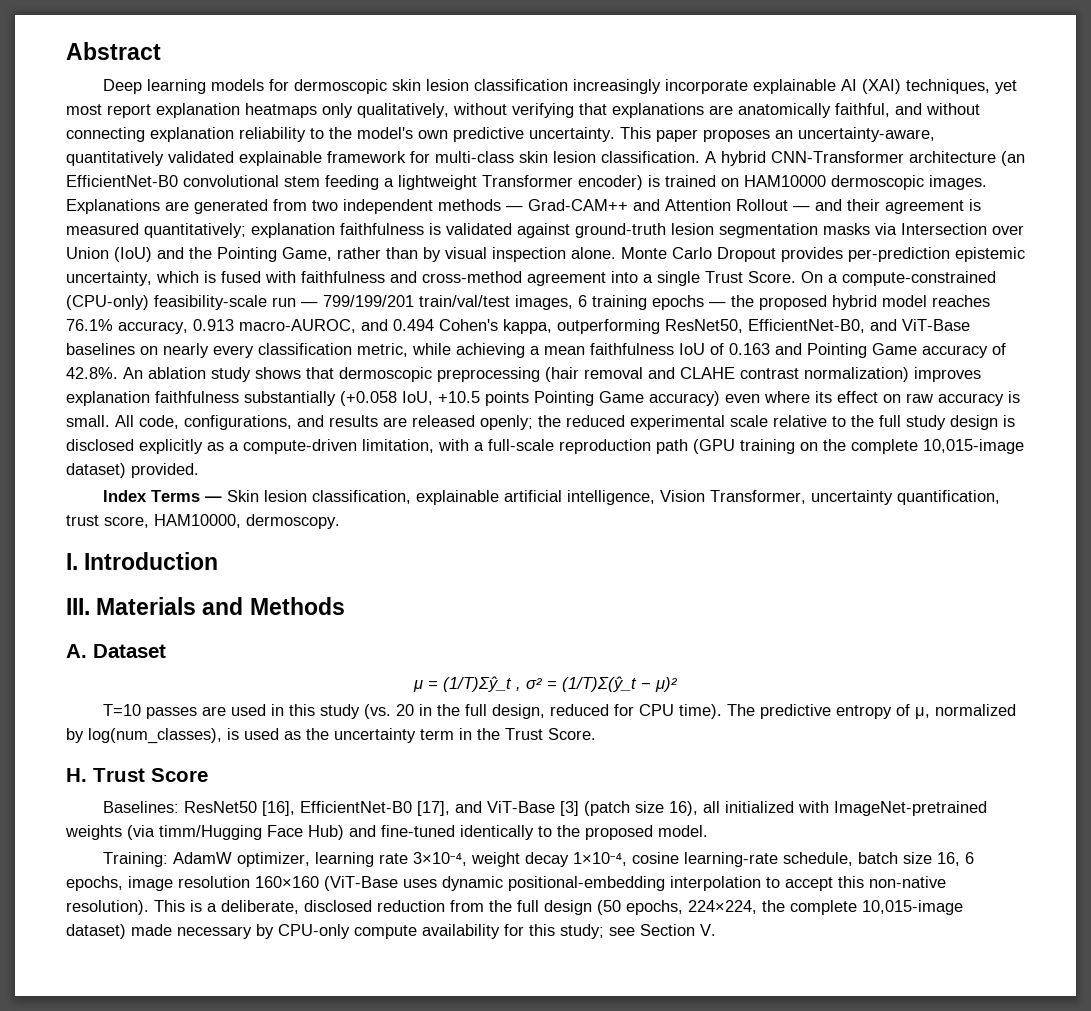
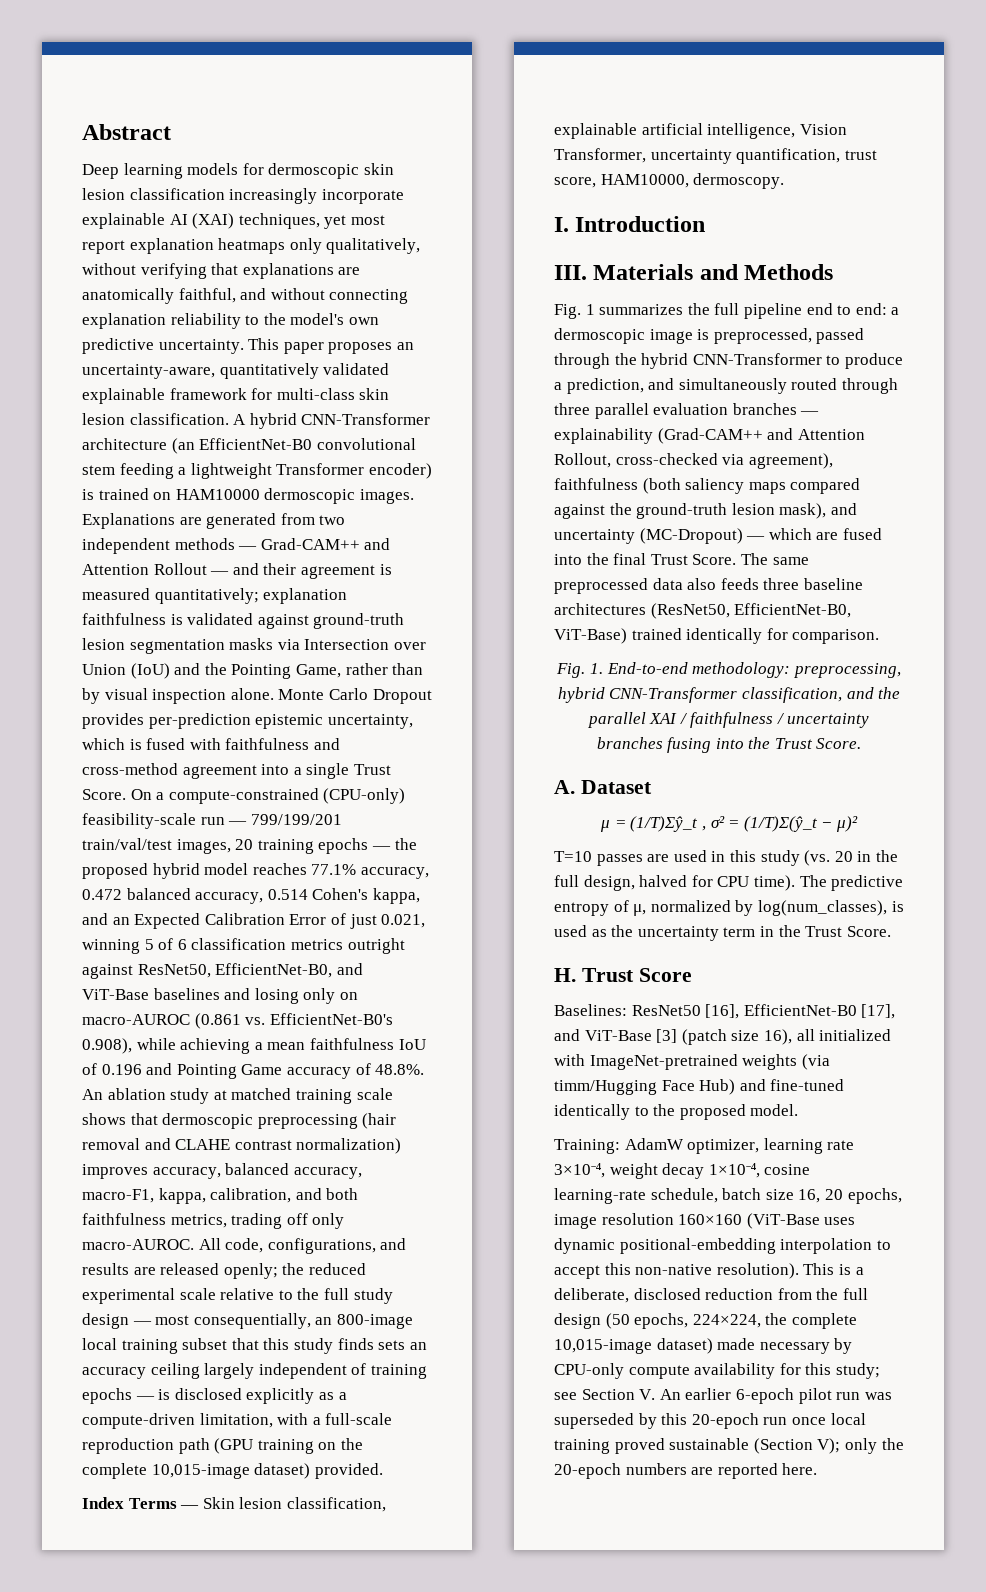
[578,295,587,307] 6 -> [235,839,254,850] 20
[66,319,660,334] 76.1% accuracy, 0.913 macro-AUROC, and 0.494 Cohen's kappa, outperforming -> [311,864,429,879] [82,888,420,904] [82,913,426,929] [82,938,405,954] [82,964,133,979] 77.1% accuracy, 0.472 balanced accuracy, 0.514 Cohen's kappa, and an Expected Calibration Error of just 0.021, winning 5 of 6 classification metrics outright against
[140,343,408,358] on nearly every classification metric, -> [224,988,358,1004] [82,1013,393,1029] [82,1038,132,1054] and losing only on macro-AUROC (0.861 vs. EfficientNet-B0's 0.908),
[729,343,770,355] 0.163 -> [101,1064,142,1075] 0.196
[66,367,118,379] 42.8%. -> [375,1064,425,1075] 48.8%.
(251, 374) none -> [213,1088,393,1104] at matched training scale
[66,391,1020,406] [66,415,110,427] explanation faithfulness substantially (+0.058 IoU, +10.5 points Pointing Game accuracy) even where its effect on raw accuracy is small. -> [152,1163,362,1179] [82,1188,359,1204] [82,1213,345,1229] [82,1239,194,1250] accuracy, balanced accuracy, macro-F1, kappa, calibration, and both faithfulness metrics, trading off only macro-AUROC.
(998, 422) none -> [132,1313,413,1329] [82,1338,427,1354] [82,1363,427,1379] [82,1388,155,1404] — most consequentially, an 800-image local training subset that this study finds sets an accuracy ceiling largely independent of training epochs —
(345, 606) none -> [554,303,900,319] [554,328,865,344] [554,353,903,369] [554,378,898,394] [554,403,820,419] [554,428,865,444] [554,453,833,469] [554,478,861,494] [554,503,857,519] [554,528,882,544] [554,553,809,565] [554,578,863,594] [554,603,852,619] [554,628,880,644] [556,662,901,678] [557,687,901,703] [587,712,870,728] [596,737,862,753] // Fig. 1 summarizes the full pipeline end to end: a dermoscopic image is preprocessed, passed through the hybrid CNN-Transformer to produce a prediction, and simultaneously routed through three parallel evaluation branches — explainability (Grad-CAM++ and Attention Rollout, cross-checked via agreement), faithfulness (both saliency maps compared against the ground-truth lesion mask), and uncertainty (MC-Dropout) — which are fused into the final Trust Score. The same preprocessed data also feeds three baseline architectures (ResNet50, EfficientNet-B0, ViT-Base) trained identically for comparison. // Fig. 1. End-to-end methodology: preprocessing, hybrid CNN-Transformer classification, and the parallel XAI / faithfulness / uncertainty branches fusing into the Trust Score.
[549,704,609,716] reduced -> [639,875,688,887] halved
[964,852,974,864] 6 -> [824,1189,843,1200] 20
(716, 930) none -> [659,1388,892,1404] [554,1413,866,1429] [554,1438,904,1454] [554,1463,818,1479] An earlier 6-epoch pilot run was superseded by this 20-epoch run once local training proved sustainable (Section V); only the 20-epoch numbers are reported here.

